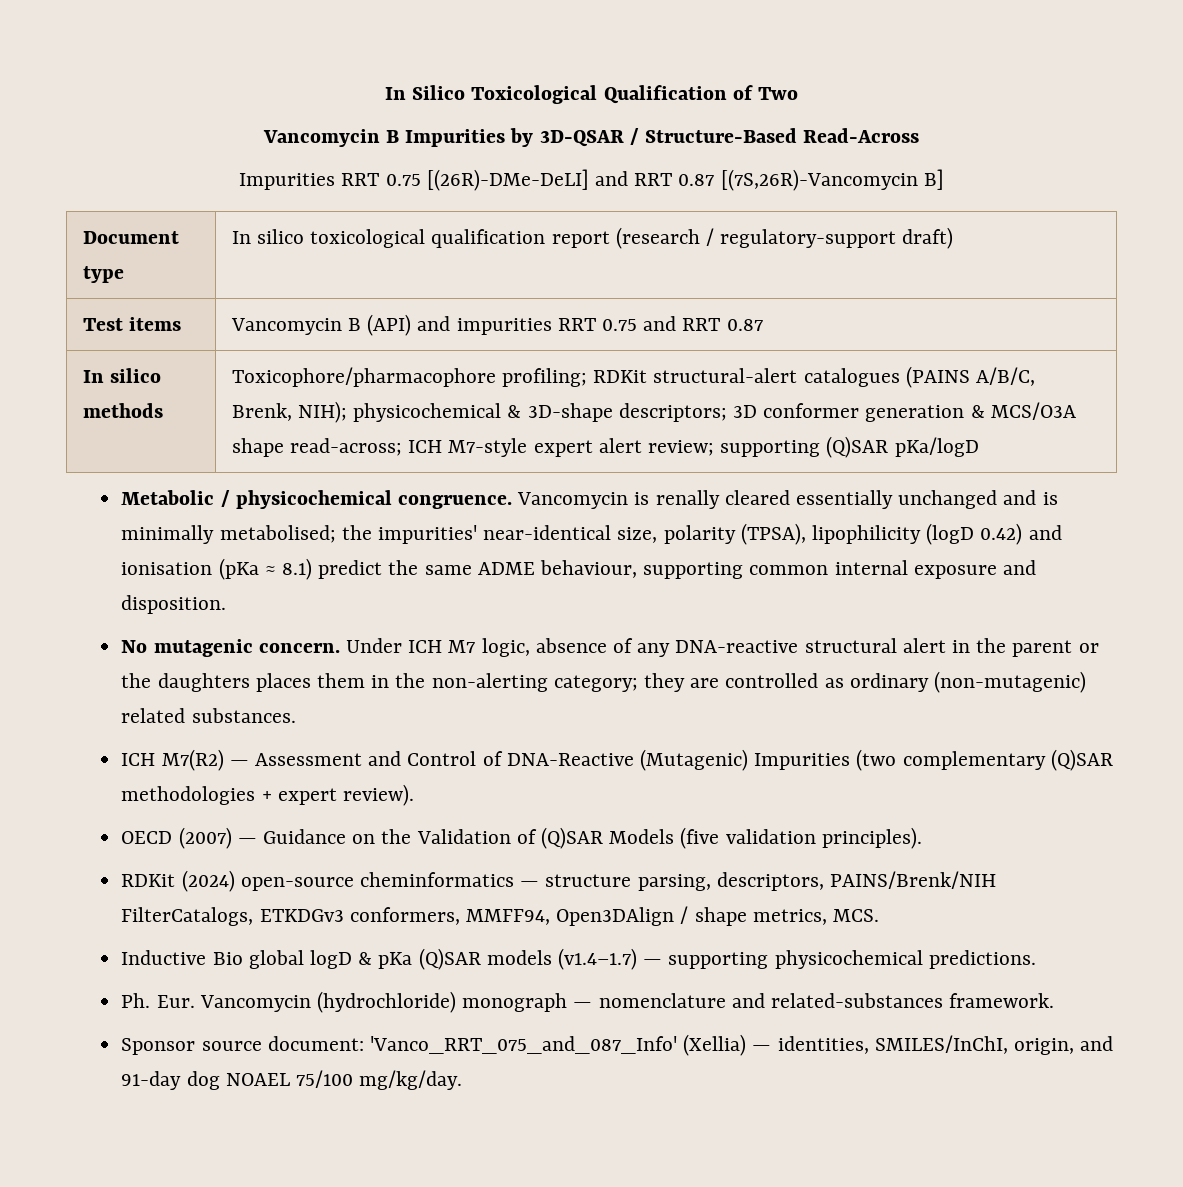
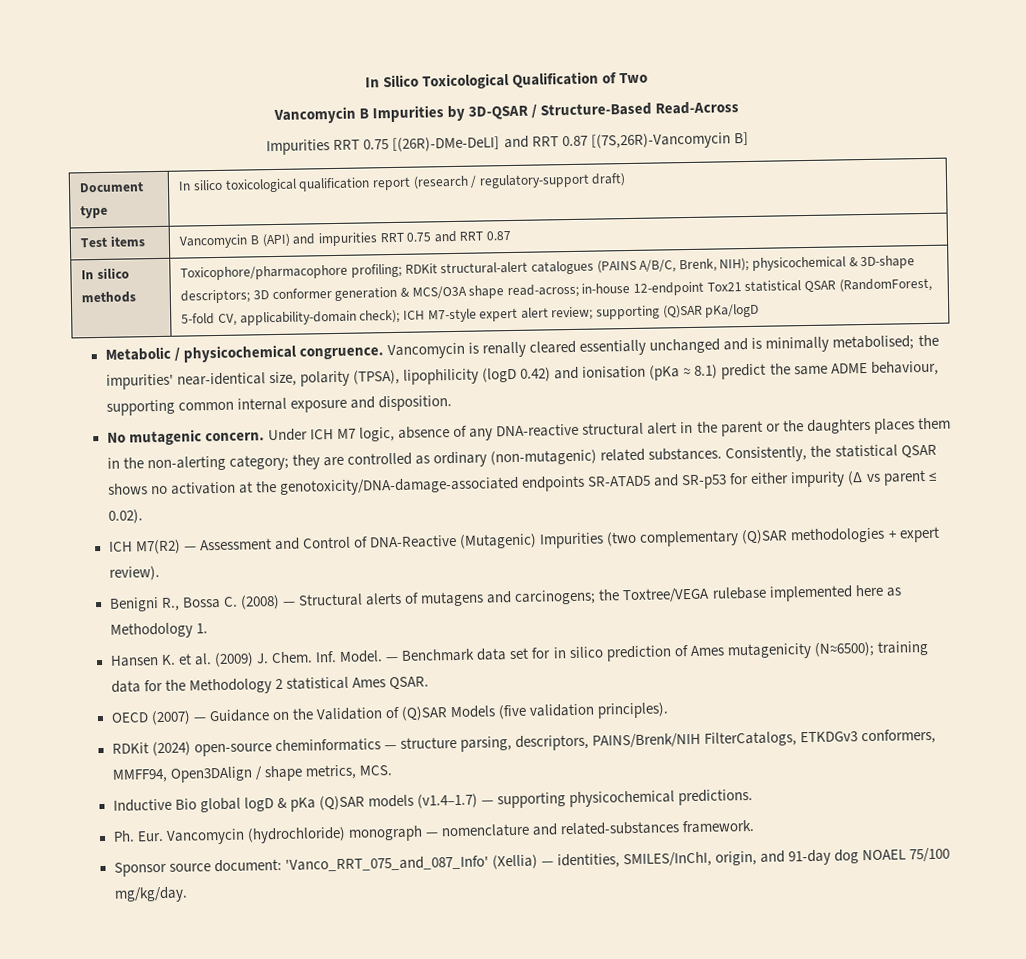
(402, 447) none -> [581,277,932,296] [181,309,401,326] in-house 12-endpoint Tox21 statistical QSAR (RandomForest, 5-fold CV, applicability-domain check);
(296, 715) none -> [725,444,937,463] [107,470,937,496] [107,509,143,524] Consistently, the statistical QSAR shows no activation at the genotoxicity/DNA-damage-associated endpoints SR-ATAD5 and SR-p53 for either impurity (Δ vs parent ≤ 0.02).
(414, 795) none -> [108,584,902,612] [109,622,208,639] [109,641,929,668] [110,676,430,695] // Benigni R., Bossa C. (2008) — Structural alerts of mutagens and carcinogens; the Toxtree/VEGA rulebase implemented here as Methodology 1. // Hansen K. et al. (2009) J. Chem. Inf. Model. — Benchmark data set for in silico prediction of Ames mutagenicity (N≈6500); training data for the Methodology 2 statistical Ames QSAR.

